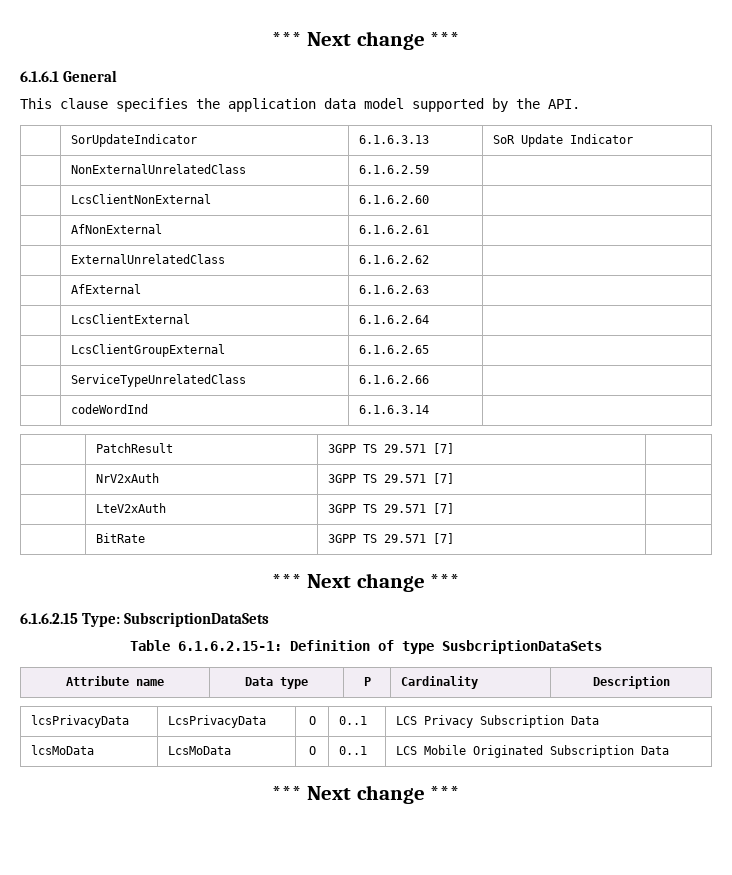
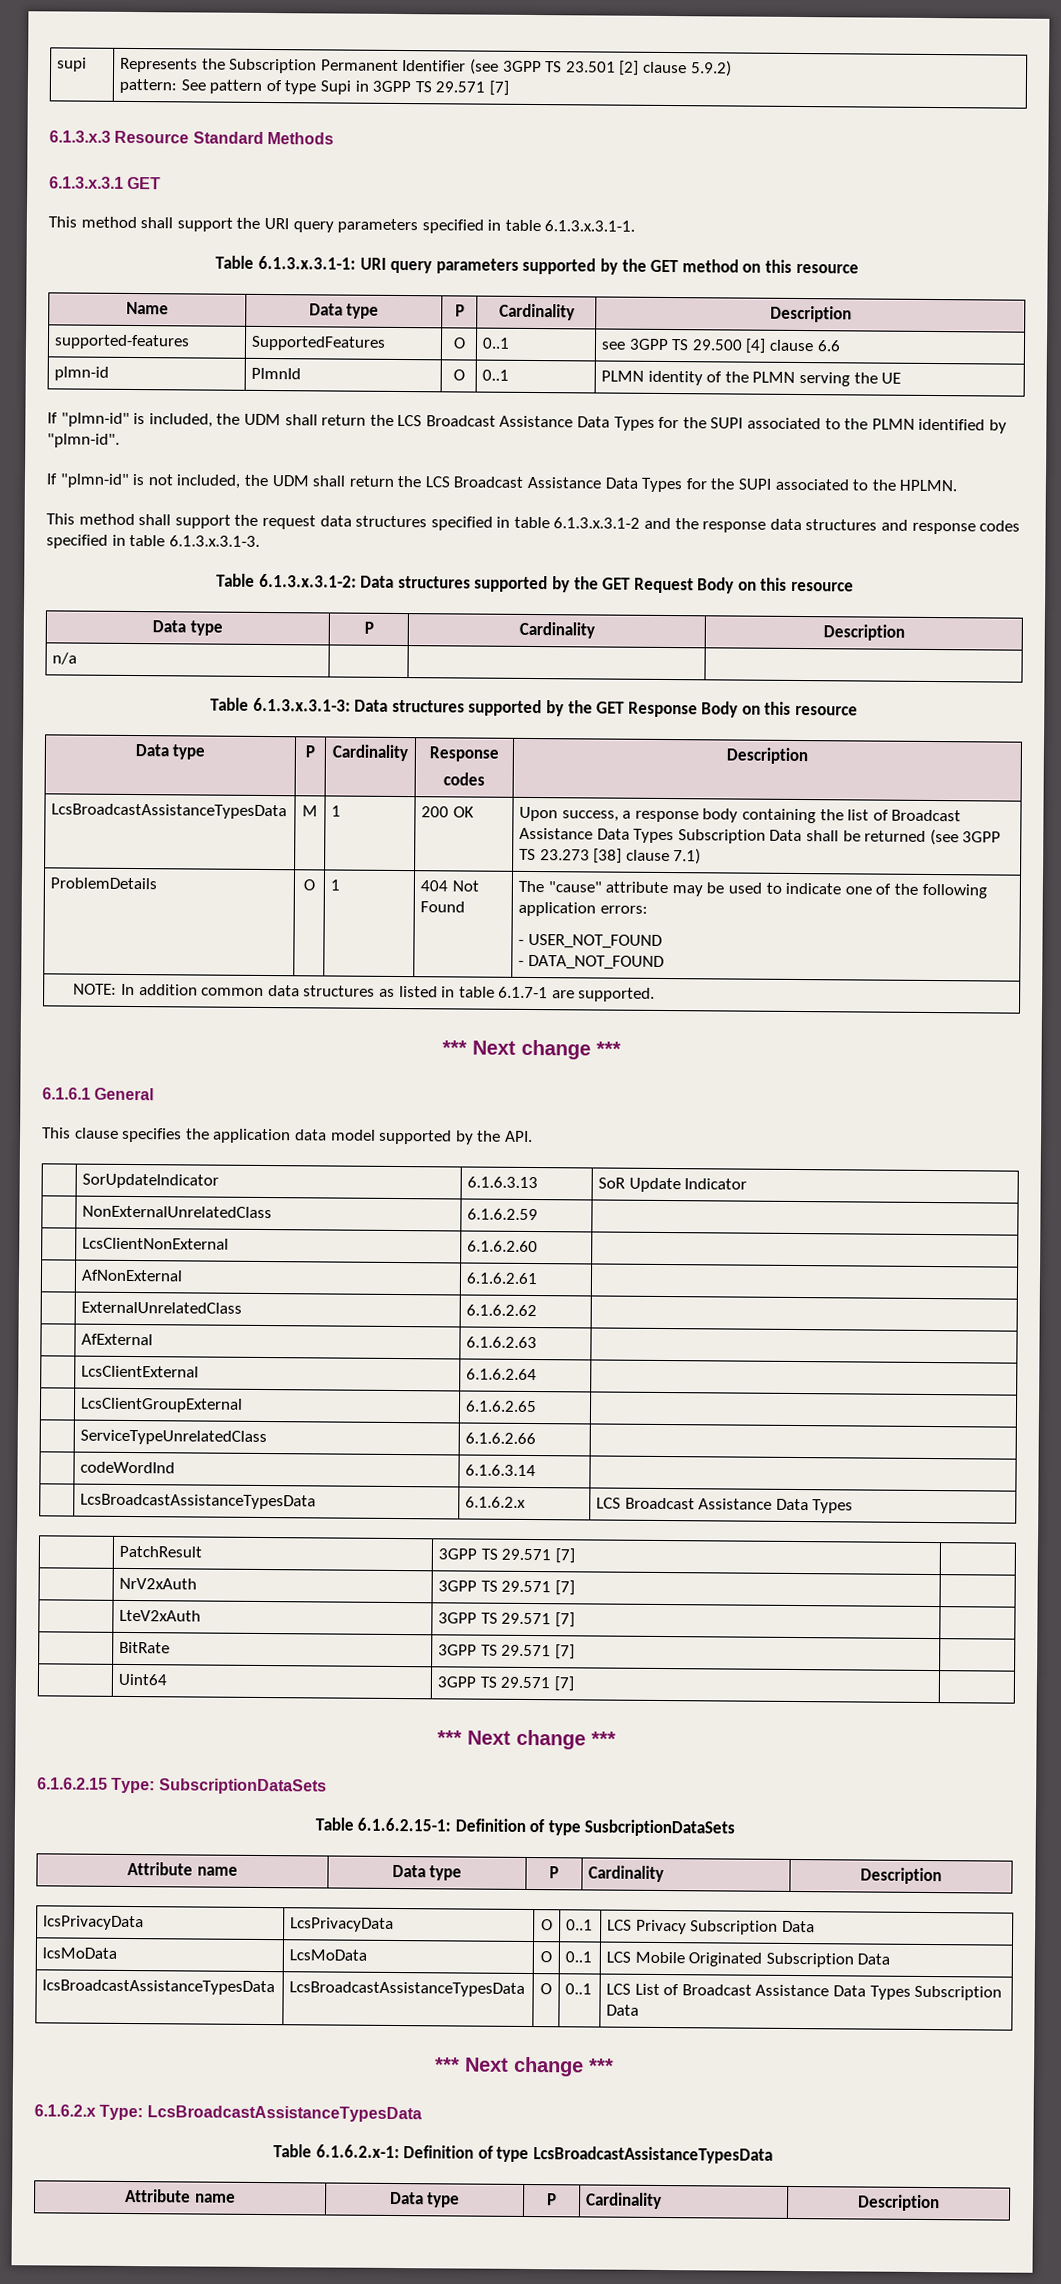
(271, 39) none -> [57,57,88,72] [120,57,732,77] [119,78,510,96] [49,130,334,145] [49,176,162,190] [48,216,636,234] [215,255,859,275] [126,301,169,315] [308,303,380,319] [454,304,465,317] [498,303,575,321] [769,305,852,323] [54,334,191,350] [251,335,387,351] [452,337,466,349] [482,337,511,349] [601,338,841,354] [54,366,110,381] [251,367,302,380] [452,369,465,381] [482,369,510,381] [601,370,902,387] [47,412,1007,434] [47,433,120,448] [46,473,958,493] [46,513,1021,535] [46,534,260,549] [215,573,855,594] [152,620,223,636] [363,621,374,634] [518,621,595,639] [822,624,905,641] [52,652,78,665] [209,697,859,718] [134,744,206,760] [305,745,315,758] [332,744,408,762] [429,746,499,762] [443,772,485,786] [726,747,809,765] [51,803,288,820] [302,805,318,817] [331,805,342,817] [421,806,474,818] [519,806,962,824] [519,827,1002,846] [519,848,702,865] [50,877,158,890] [303,879,315,891] [330,879,341,891] [420,880,479,892] [420,901,466,913] [518,880,987,899] [518,901,648,917] [518,933,662,949] [518,954,664,970] [73,983,656,1002] supi | Represents the Subscription Permanent Identifier (see 3GPP TS 23.501 [2] clause 5.9.2) // pattern: See pattern of type Supi in 3GPP TS 29.571 [7] // 6.1.3.x.3 Resource Standard Methods // 6.1.3.x.3.1 GET // This method shall support the URI query parameters specified in table 6.1.3.x.3.1-1. // Table 6.1.3.x.3.1-1: URI query parameters supported by the GET method on this resource // Name | Data type | P | Cardinality | Description // supported-features | SupportedFeatures | O | 0..1 | see 3GPP TS 29.500 [4] clause 6.6 // plmn-id | PlmnId | O | 0..1 | PLMN identity of the PLMN serving the UE // If "plmn-id" is included, the UDM shall return the LCS Broadcast Assistance Data Types for the SUPI associated to the PLMN identified by "plmn-id". // If "plmn-id" is not included, the UDM shall return the LCS Broadcast Assistance Data Types for the SUPI associated to the HPLMN. // This method shall support the request data structures specified in table 6.1.3.x.3.1-2 and the response data structures and response codes specified in table 6.1.3.x.3.1-3. // Table 6.1.3.x.3.1-2: Data structures supported by the GET Request Body on this resource // Data type | P | Cardinality | Description // n/a | | | // Table 6.1.3.x.3.1-3: Data structures supported by the GET Response Body on this resource // Data type | P | Cardinality | Response // codes | Description // LcsBroadcastAssistanceTypesData | M | 1 | 200 OK | Upon success, a response body containing the list of Broadcast Assistance Data Types Subscription Data shall be returned (see 3GPP TS 23.273 [38] clause 7.1) // ProblemDetails | O | 1 | 404 Not Found | The "cause" attribute may be used to indicate one of the following application errors: // - USER_NOT_FOUND // - DATA_NOT_FOUND // NOTE: In addition common data structures as listed in table 6.1.7-1 are supported. //
(429, 409) none -> [80,1493,317,1510] [465,1496,527,1508] [596,1497,854,1514] // | LcsBroadcastAssistanceTypesData | 6.1.6.2.x | LCS Broadcast Assistance Data Types
(454, 538) none -> [118,1673,168,1686] [437,1676,574,1692] // | Uint64 | 3GPP TS 29.571 [7] |
[271,785,461,804] // *** Next change *** -> [42,1979,276,1996] [289,1981,526,1997] [540,1983,552,1995] [565,1983,593,1995] [606,1983,1003,2001] [606,2004,640,2016] [434,2056,614,2077] [34,2104,422,2123] [273,2144,773,2164] [125,2188,236,2203] [389,2191,461,2208] [547,2193,557,2206] [585,2192,663,2210] [857,2194,940,2212] // lcsBroadcastAssistanceTypesData | LcsBroadcastAssistanceTypesData | O | 0..1 | LCS List of Broadcast Assistance Data Types Subscription Data // *** Next change *** // 6.1.6.2.x Type: LcsBroadcastAssistanceTypesData // Table 6.1.6.2.x-1: Definition of type LcsBroadcastAssistanceTypesData // Attribute name | Data type | P | Cardinality | Description

